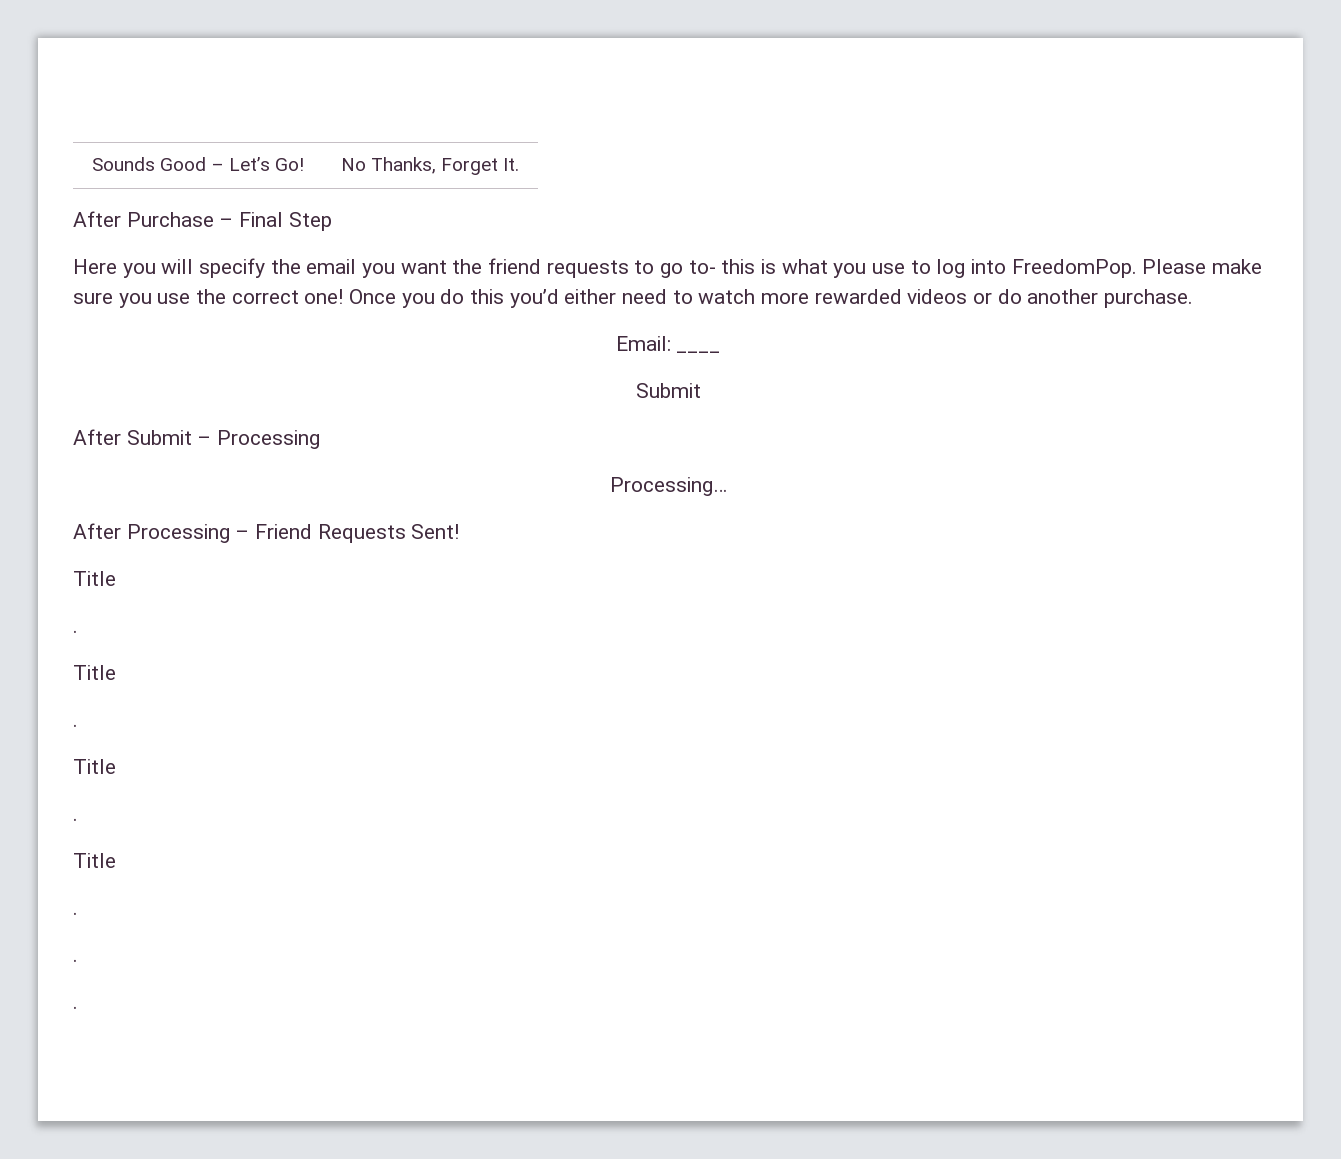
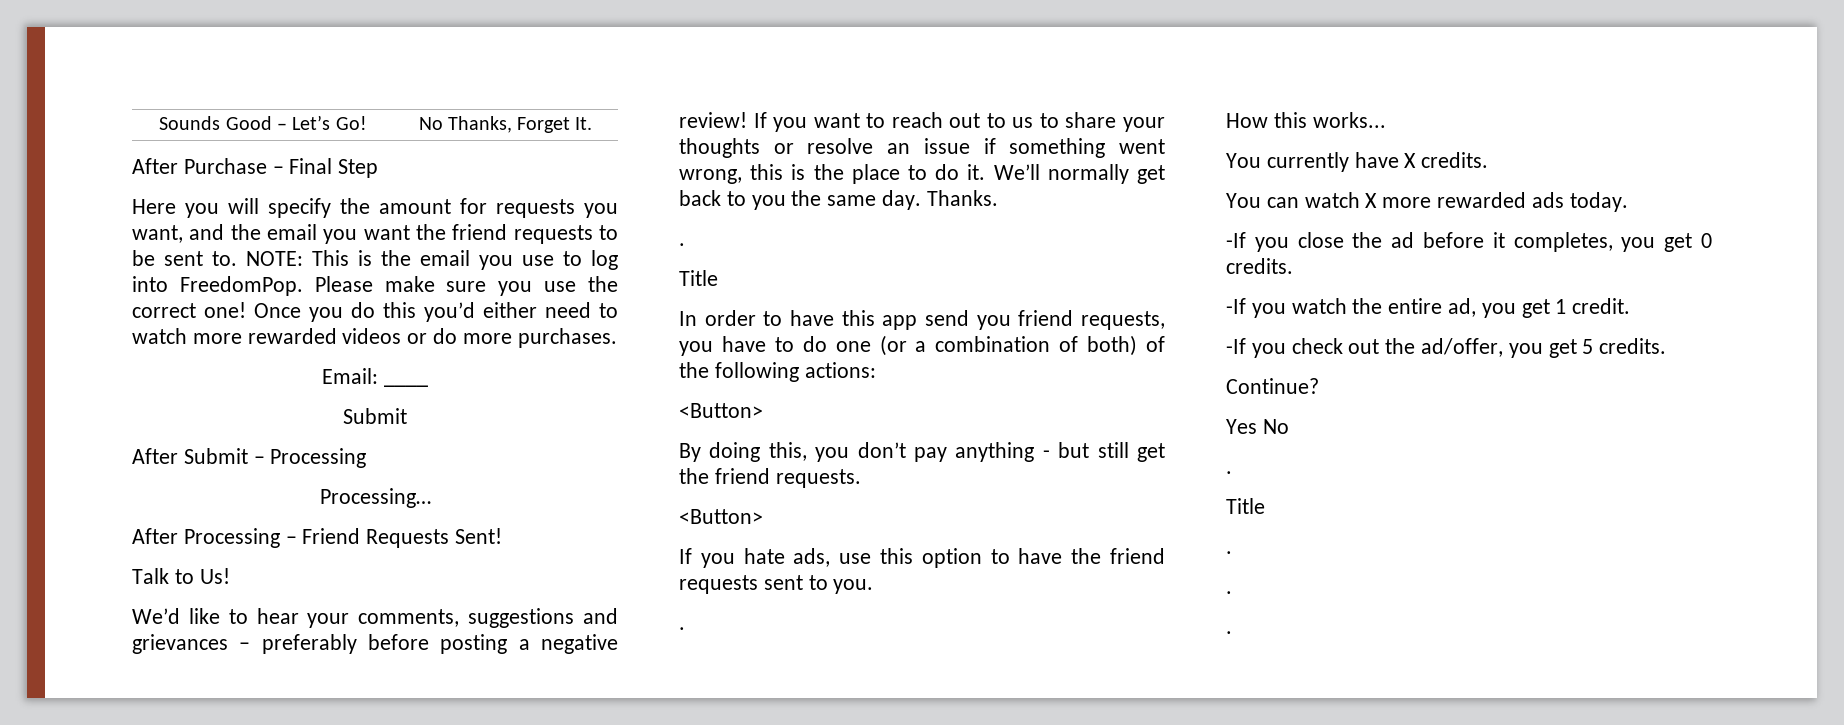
(301, 266) none -> [379,198,618,218] [132,224,261,243] amount for requests you want, and the
[660,259,828,278] go to- this is what -> [132,250,470,266] be sent to. NOTE: This is the email
[1027,289,1194,308] another purchase. -> [462,328,617,348] more purchases.
[73,571,116,586] [73,630,78,633] [73,665,116,680] [73,724,78,727] [73,759,116,774] Title // . // Title // . // Title -> [132,568,230,584] [132,608,618,628] [132,634,618,654] [679,112,1165,132] [679,138,1165,158] [679,164,1165,184] [679,190,998,210] [679,243,685,246] [679,270,718,286] [679,310,1165,330] [679,335,1165,356] [679,362,876,382] [679,403,763,418] [679,442,1165,462] [679,468,861,488] [679,509,763,524] [679,548,1165,568] [679,575,874,594] [679,627,685,630] [1226,112,1386,128] [1226,152,1489,172] [1226,192,1628,212] [1226,232,1712,252] [1226,258,1293,274] [1226,298,1631,318] [1226,338,1667,358] [1226,378,1319,394] [1226,419,1289,434] Talk to Us! // We’d like to hear your comments, suggestions and grievances – preferably before posting a negative review! If you want to reach out to us to share your thoughts or resolve an issue if something went wrong, this is the place to do it. We’ll normally get back to you the same day. Thanks. // . // Title // In order to have this app send you friend requests, you have to do one (or a combination of both) of the following actions: // <Button> // By doing this, you don’t pay anything - but still get the friend requests. // <Button> // If you hate ads, use this option to have the friend requests sent to you. // . // How this works... // You currently have X credits. // You can watch X more rewarded ads today. // -If you close the ad before it completes, you get 0 credits. // -If you watch the entire ad, you get 1 credit. // -If you check out the ad/offer, you get 5 credits. // Continue? // Yes No

